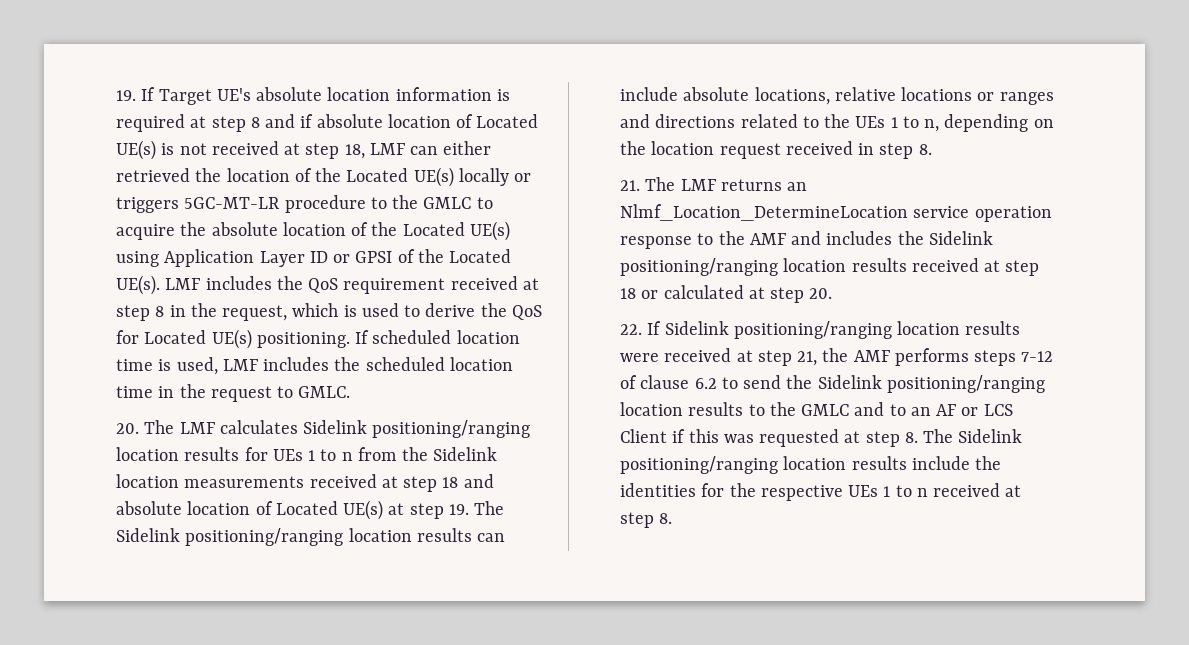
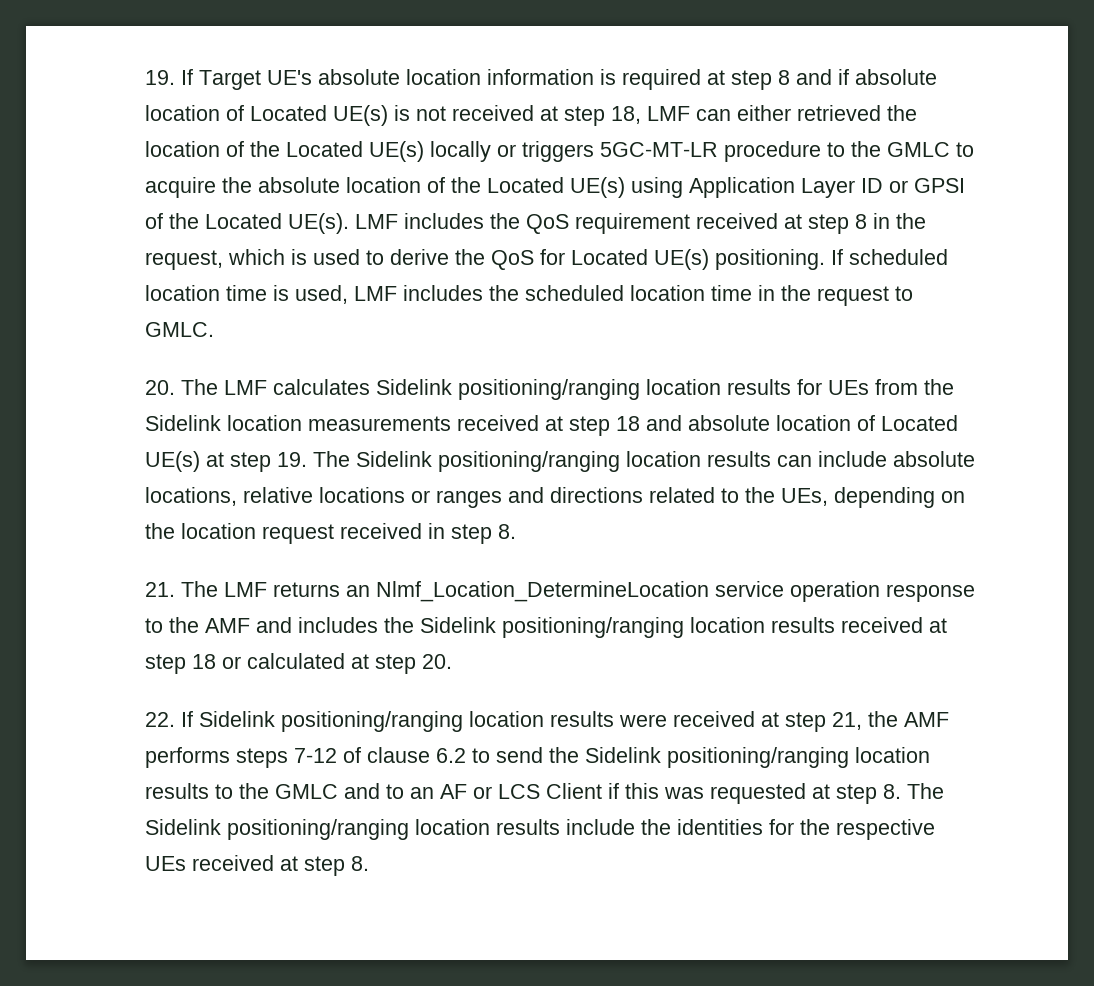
[308,449,353,461] 1 to n -> (869, 387) none
[855,116,940,132] UEs 1 to n, -> [780,488,828,506] UEs,
[883,485,928,497] 1 to n -> (186, 863) none

